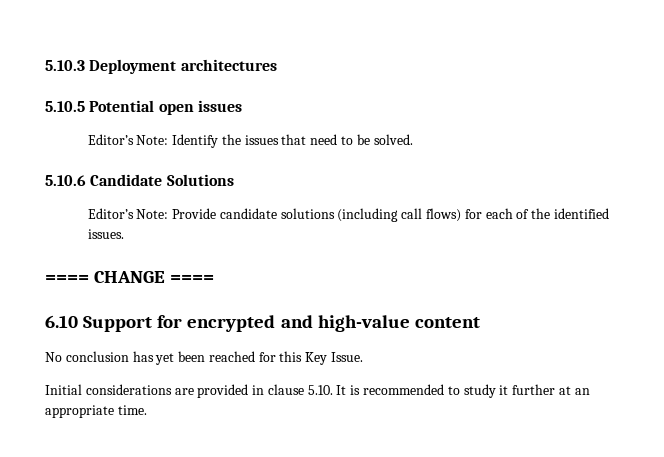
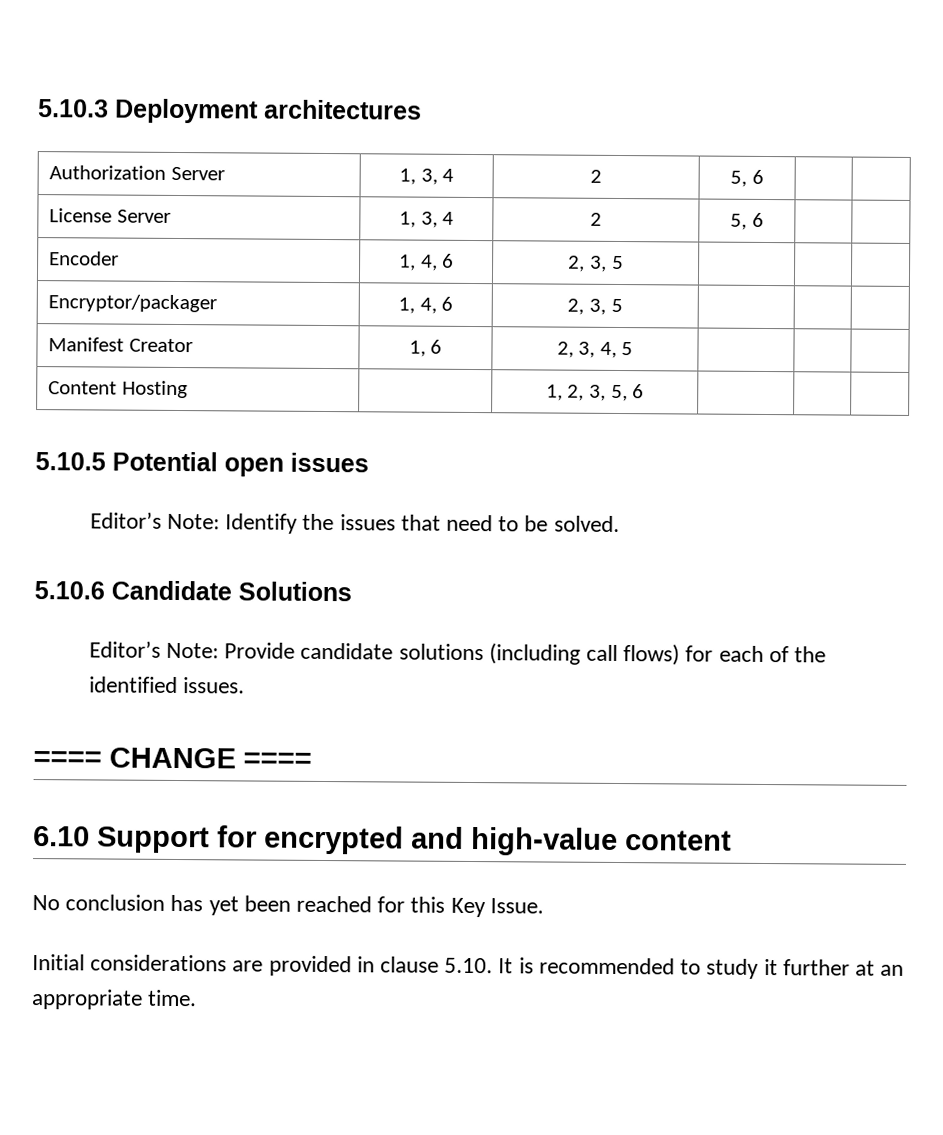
(277, 65) none -> [49,165,225,181] [398,168,455,185] [590,169,602,183] [730,169,764,187] [49,208,171,223] [398,211,455,228] [590,212,602,226] [730,212,764,230] [49,251,120,266] [398,253,455,271] [568,255,624,272] [48,294,218,313] [397,296,454,314] [567,298,623,315] [48,337,193,353] [408,339,443,357] [556,341,634,358] [48,380,188,399] [545,384,645,402] // Authorization Server | 1, 3, 4 | 2 | 5, 6 | | // License Server | 1, 3, 4 | 2 | 5, 6 | | // Encoder | 1, 4, 6 | 2, 3, 5 | | | // Encryptor/packager | 1, 4, 6 | 2, 3, 5 | | | // Manifest Creator | 1, 6 | 2, 3, 4, 5 | | | // Content Hosting | | 1, 2, 3, 5, 6 | | |

